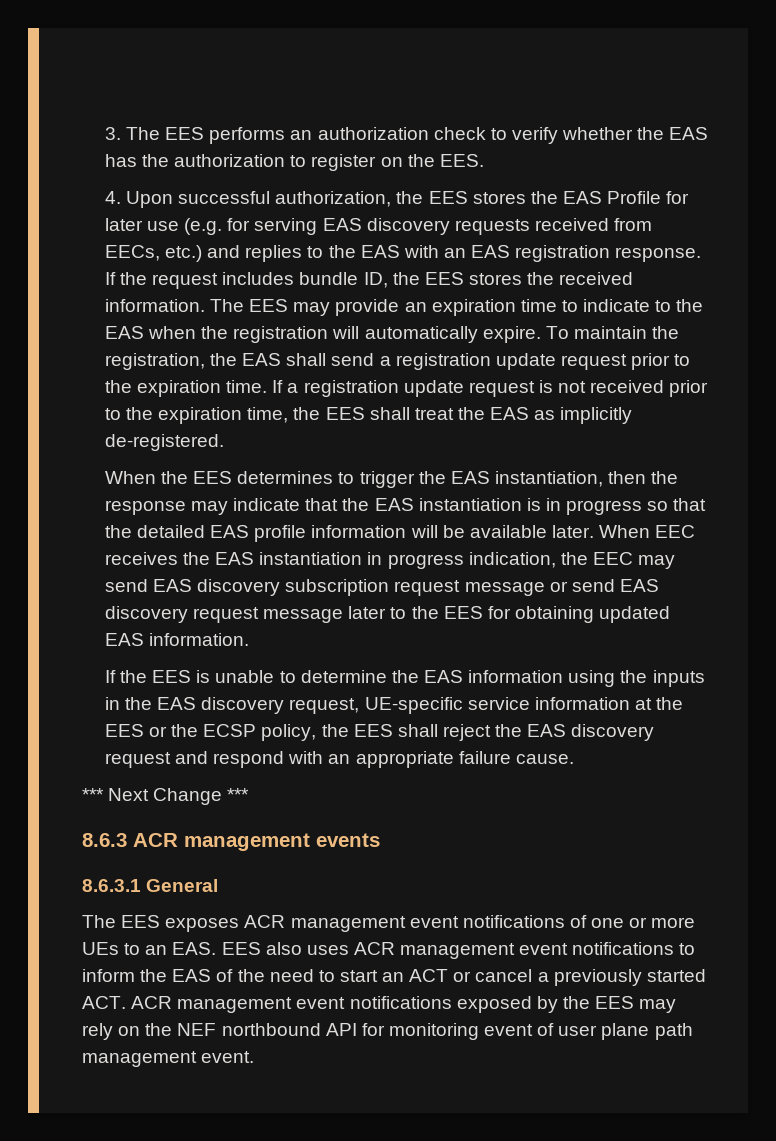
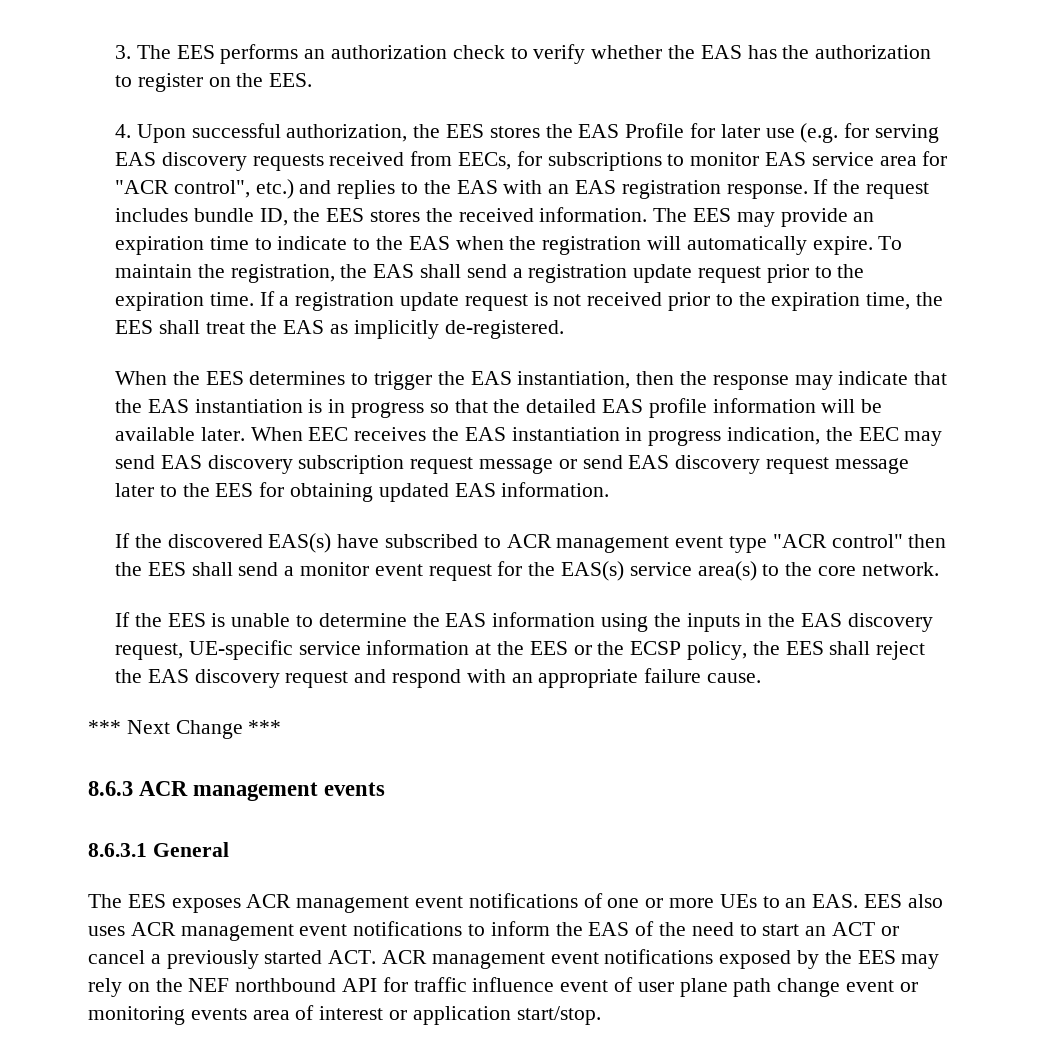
(160, 253) none -> [516,151,948,171] [115,180,250,198] for subscriptions to monitor EAS service area for "ACR control",
(250, 639) none -> [115,533,947,553] [115,561,939,581] // If the discovered EAS(s) have subscribed to ACR management event type "ACR control" then the EES shall send a monitor event request for the EAS(s) service area(s) to the core network.
[388,1023,479,1040] monitoring -> [413,977,555,992] traffic influence
[82,1051,255,1067] management event. -> [777,978,918,997] [88,1005,601,1025] change event or monitoring events area of interest or application start/stop.

